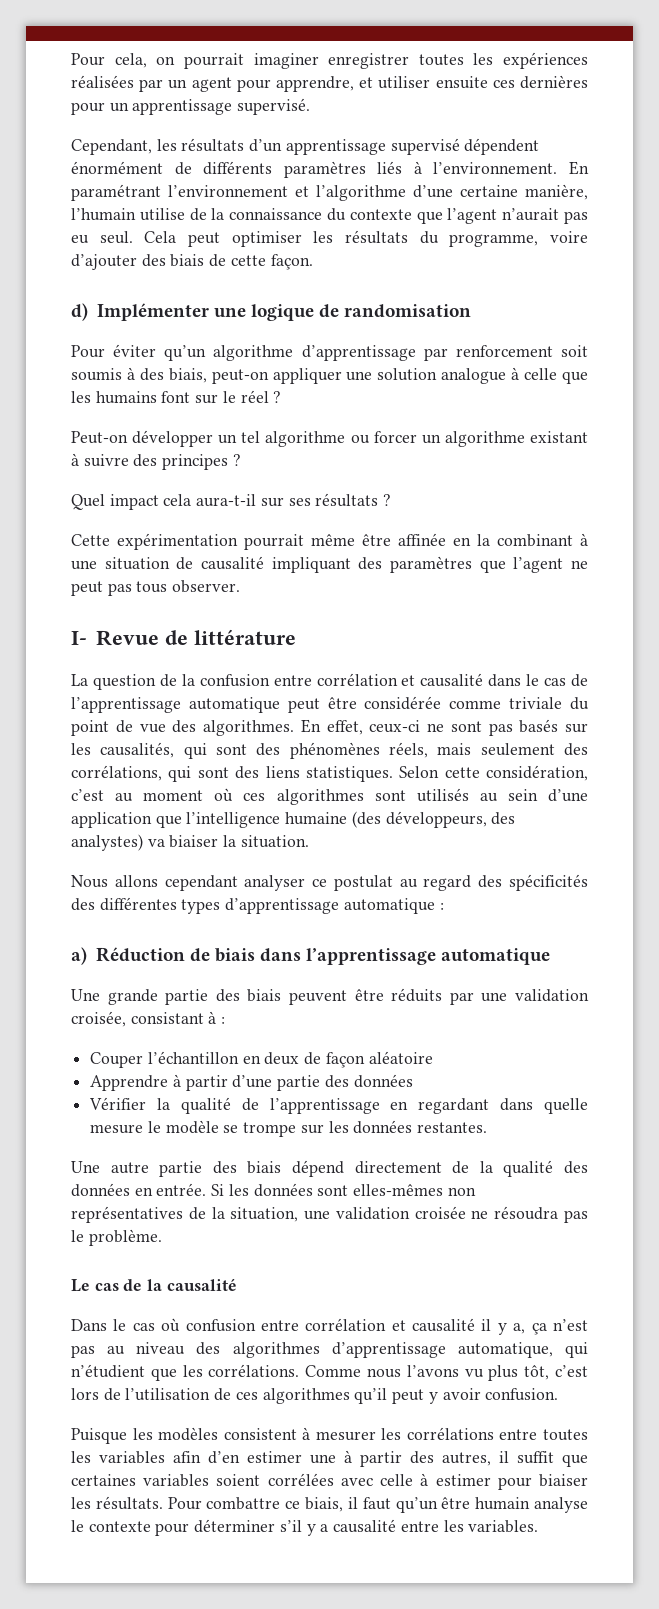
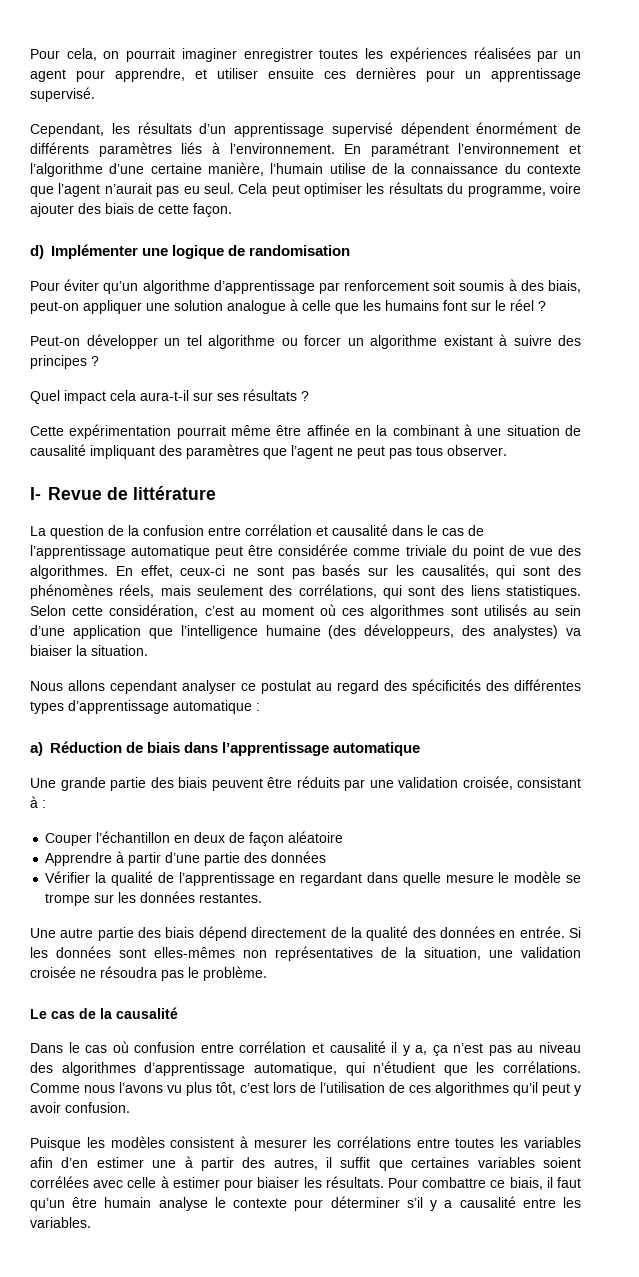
[71,254,137,270] d’ajouter -> [30,203,74,217] ajouter

